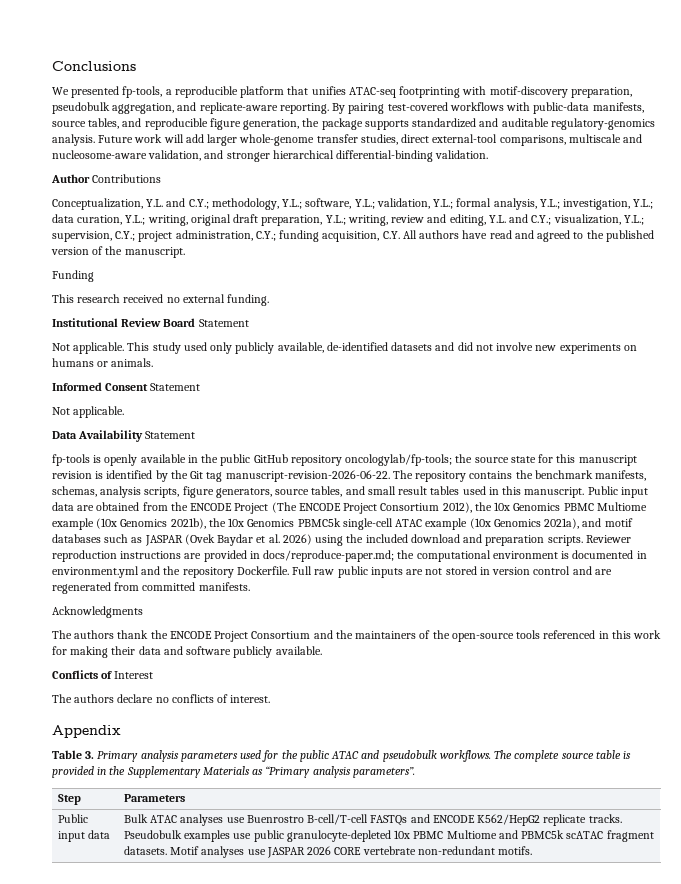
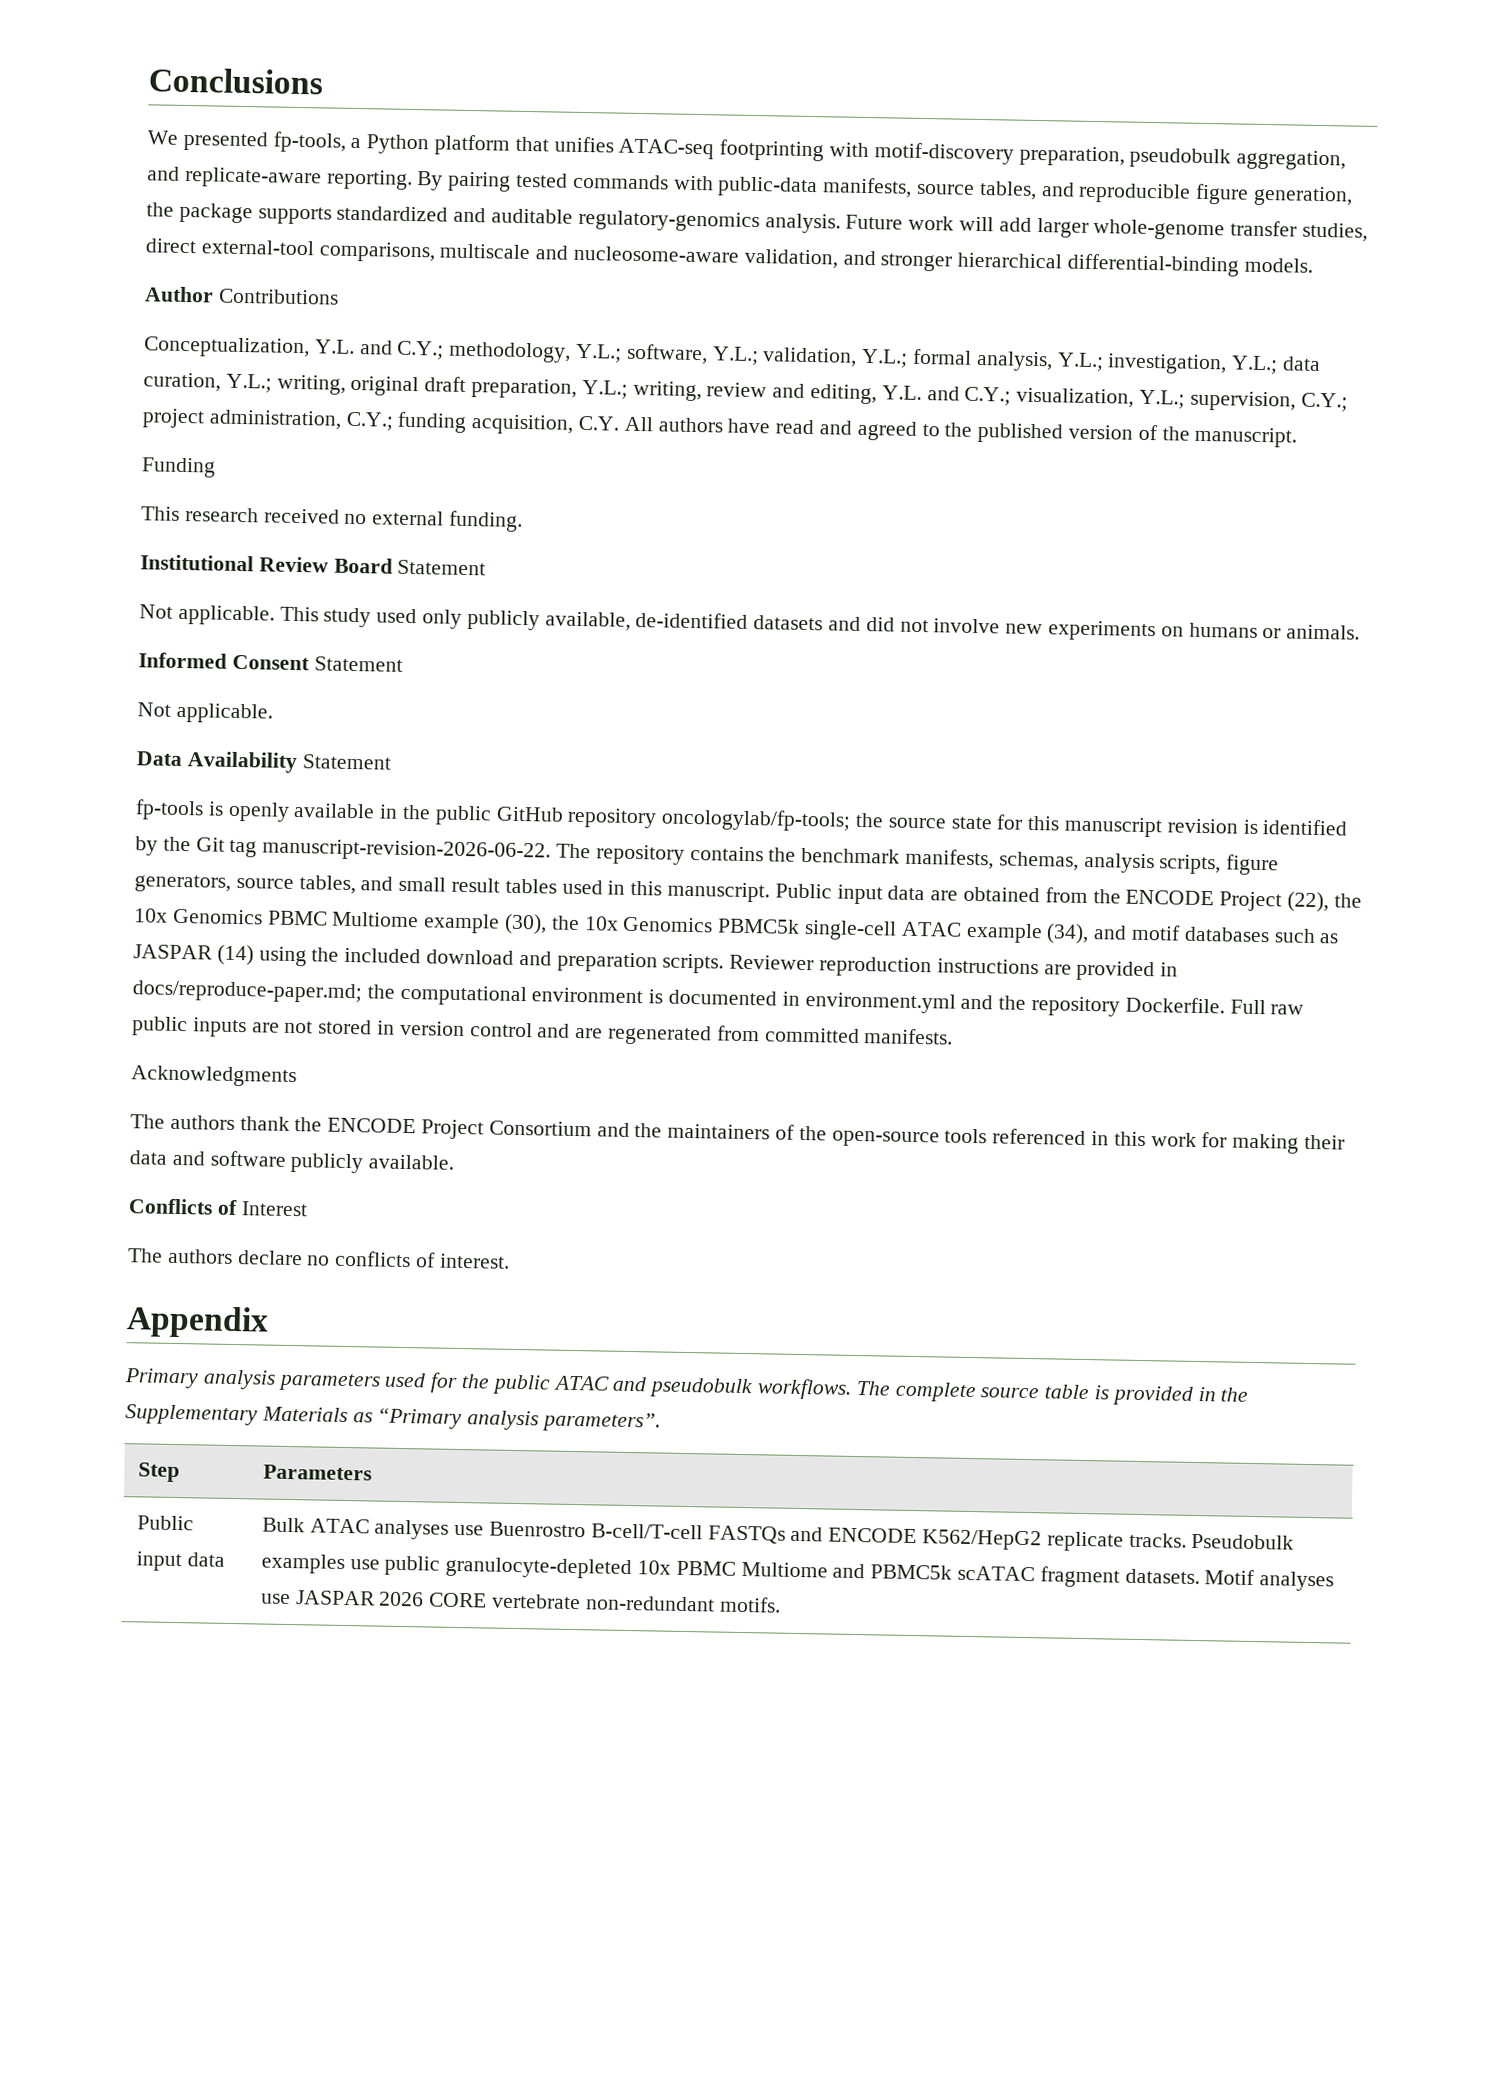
[174,86,238,98] reproducible -> [366,134,430,155] Python
[387,102,504,111] test-covered workflows -> [516,172,669,190] tested commands
[435,150,489,159] validation. -> [1243,257,1313,273] models.
[271,502,472,514] (The ENCODE Project Consortium 2012), -> [1287,891,1330,913] (22),
[96,518,206,529] (10x Genomics 2021b), -> [504,913,548,935] (30),
[469,518,580,529] (10x Genomics 2021a), -> [1046,923,1090,945] (34),
[184,534,312,546] (Ovek Baydar et al. 2026) -> [216,944,254,966] (14)
[52,750,95,759] Table 3. -> (269, 1322) none

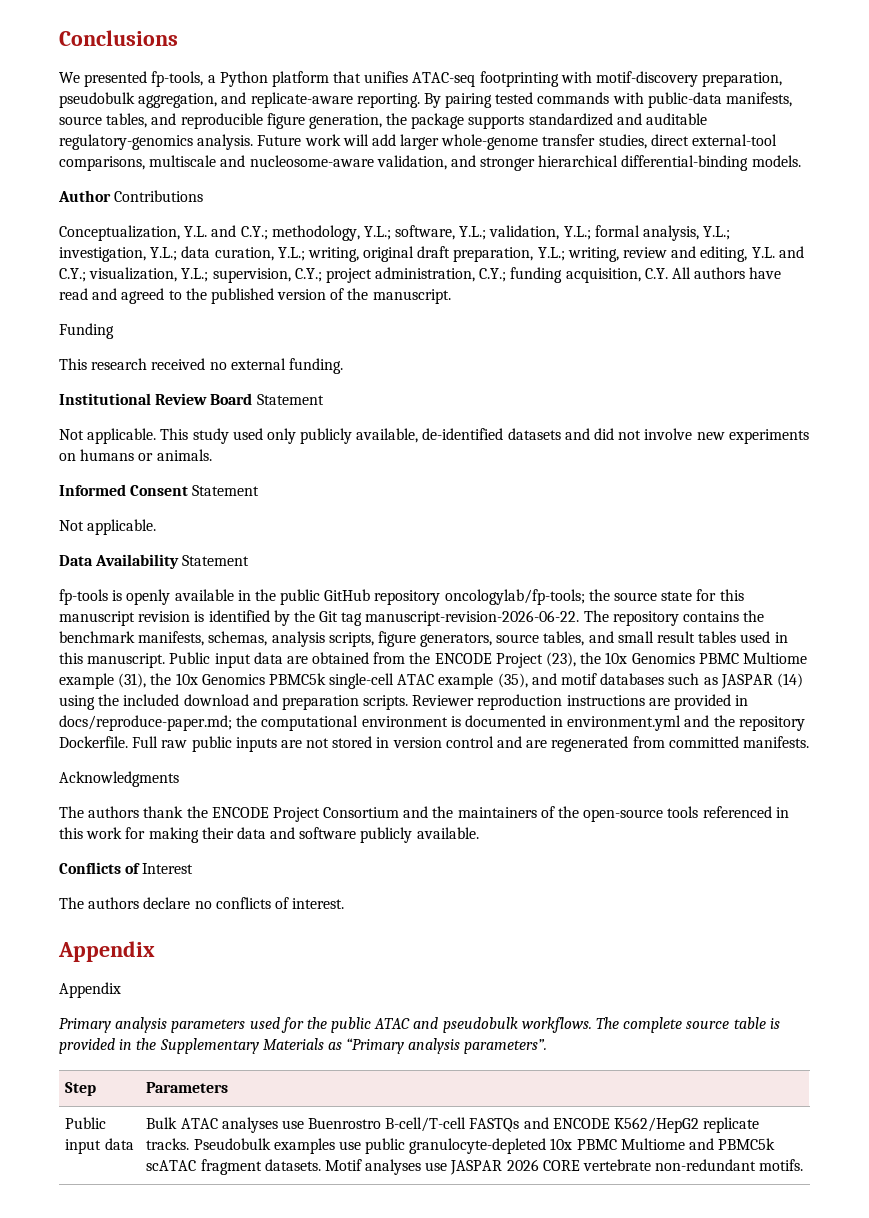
[1287,891,1330,913] (22), -> [546,652,577,667] (23),
[504,913,548,935] (30), -> [118,673,147,688] (31),
[1046,923,1090,945] (34), -> [497,673,528,688] (35),
(269, 1322) none -> [59,982,121,998] // Appendix

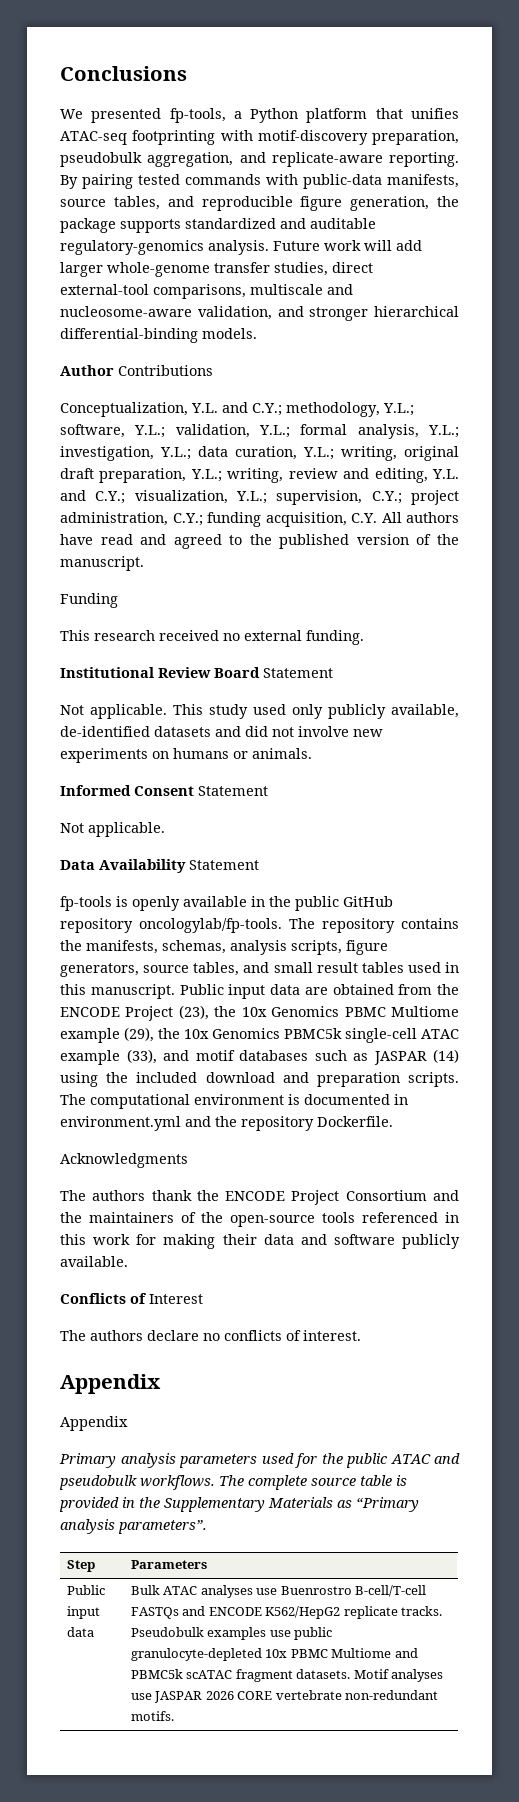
[444,589,744,605] [59,610,580,626] oncologylab/fp-tools; the source state for this manuscript revision is identified by the Git tag manuscript-revision-2026-06-22. -> [139,918,282,933] oncologylab/fp-tools.
[59,631,135,643] benchmark -> (82, 945) none
[118,673,147,688] (31), -> [124,1027,154,1042] (29),
[497,673,528,688] (35), -> [126,1049,157,1064] (33),
[412,694,749,710] [59,715,258,731] Reviewer reproduction instructions are provided in docs/reproduce-paper.md; the -> [60,1094,86,1105] The
[132,736,809,752] Full raw public inputs are not stored in version control and are regenerated from committed manifests. -> (393, 1121) none

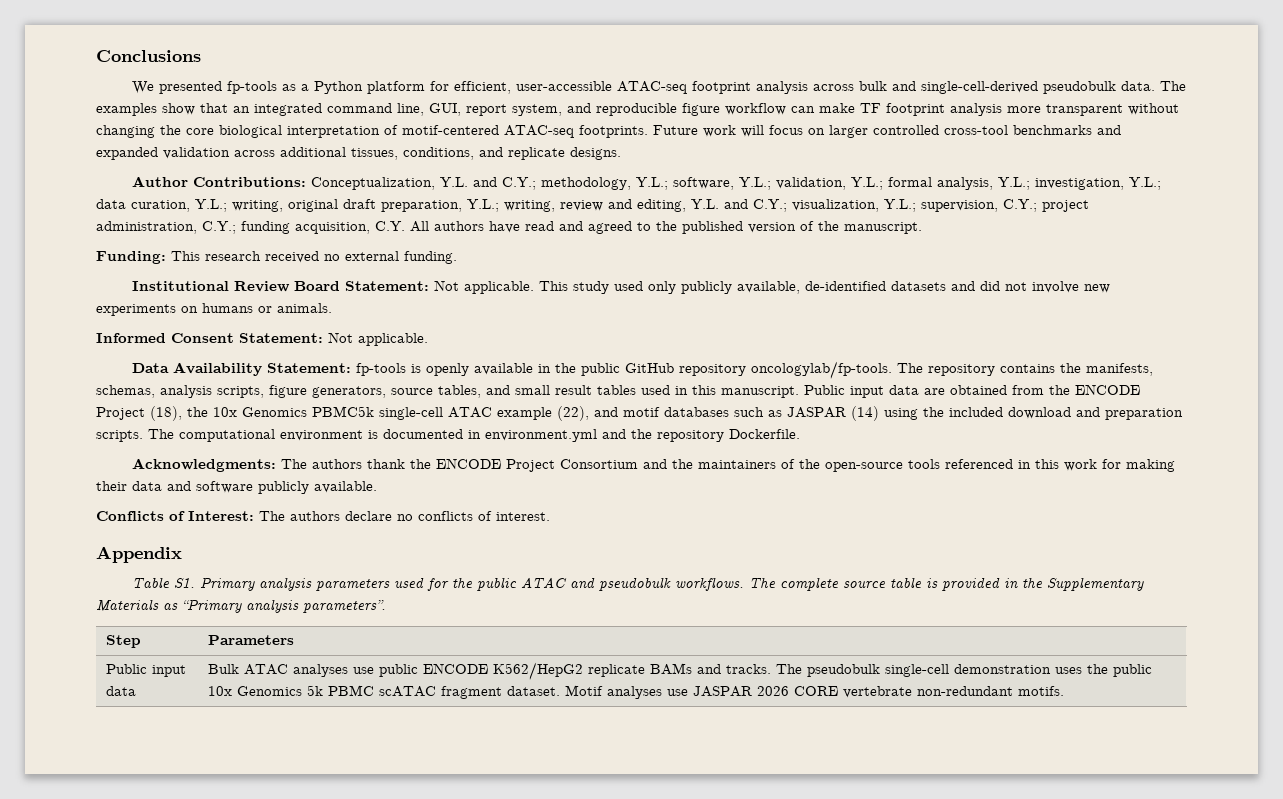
[169,108,226,123] fp-tools, -> [226,81,296,94] fp-tools as
[375,108,459,119] [60,130,459,145] [60,152,459,167] [60,174,459,189] [60,196,459,211] [60,218,376,233] [60,240,422,255] [60,262,373,277] [60,284,353,299] [60,306,459,321] [60,328,257,343] that unifies ATAC-seq footprinting with motif-discovery preparation, pseudobulk aggregation, and replicate-aware reporting. By pairing tested commands with public-data manifests, source tables, and reproducible figure generation, the package supports standardized and auditable regulatory-genomics analysis. Future work will add larger whole-genome transfer studies, direct external-tool comparisons, multiscale and nucleosome-aware validation, and stronger hierarchical differential-binding models. -> [429,81,1186,94] [96,103,1179,116] [96,125,1121,138] [96,147,621,160] for efficient, user-accessible ATAC-seq footprint analysis across bulk and single-cell-derived pseudobulk data. The examples show that an integrated command line, GUI, report system, and reproducible figure workflow can make TF footprint analysis more transparent without changing the core biological interpretation of motif-centered ATAC-seq footprints. Future work will focus on larger controlled cross-tool benchmarks and expanded validation across additional tissues, conditions, and replicate designs.
[118,365,213,376] Contributions // -> [192,177,306,187] Contributions:
[60,593,118,608] Funding // -> [96,251,166,264] Funding:
[263,668,333,678] Statement // -> [344,281,429,291] Statement:
[198,786,268,796] Statement // -> [239,333,323,343] Statement:
[189,860,259,870] Statement // -> [266,363,351,373] Statement:
[178,1005,459,1020] [60,1027,154,1043] (23), the 10x Genomics PBMC Multiome example (29), -> [150,406,182,421] (18),
[126,1049,157,1064] (33), -> [557,406,589,421] (22),
[60,1153,188,1168] Acknowledgments // -> [131,458,276,472] Acknowledgments:
[149,1294,203,1304] Interest // -> [188,511,254,521] Interest:
[60,1416,128,1431] Appendix // -> [131,577,195,588] Table S1.
[280,1585,427,1597] [130,1606,443,1619] [130,1627,333,1640] [130,1648,418,1661] [130,1669,183,1679] Buenrostro B-cell/T-cell FASTQs and ENCODE K562/HepG2 replicate tracks. Pseudobulk examples use public granulocyte-depleted 10x PBMC Multiome and PBMC5k -> [378,662,1152,680] [207,685,374,696] public ENCODE K562/HepG2 replicate BAMs and tracks. The pseudobulk single-cell demonstration uses the public 10x Genomics 5k PBMC
[296,1669,351,1679] datasets. -> [506,686,560,696] dataset.

